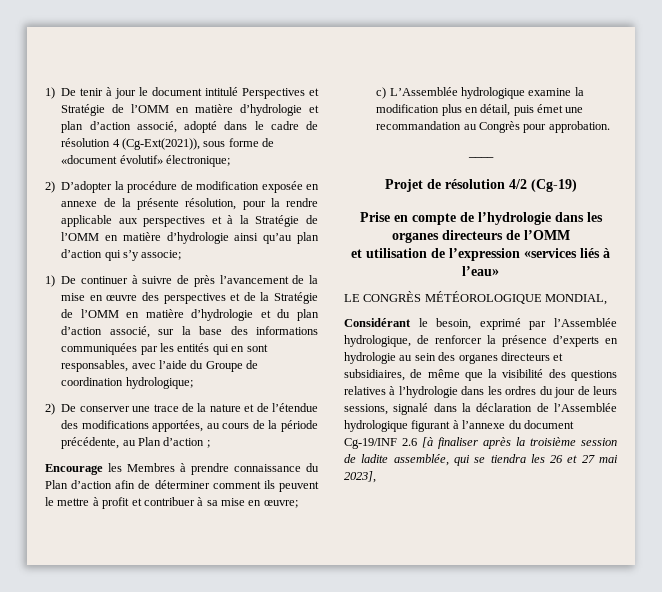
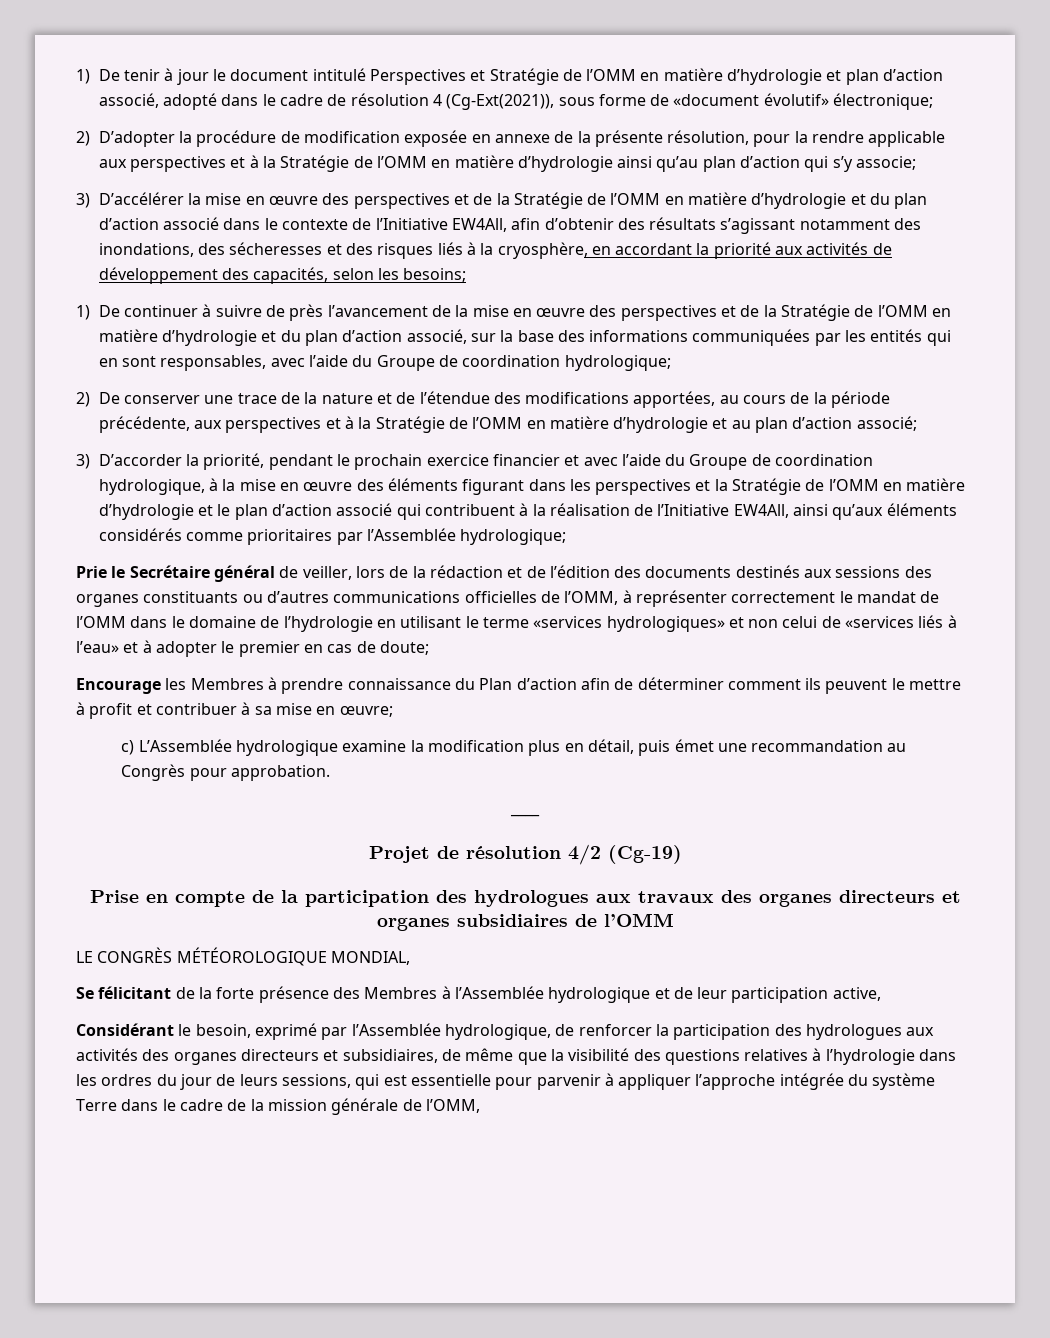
(182, 255) none -> [76,192,928,209] [98,217,922,234] [98,242,892,259] [98,267,467,284] // 3) D’accélérer la mise en œuvre des perspectives et de la Stratégie de l’OMM en matière d’hydrologie et du plan d’action associé dans le contexte de l’Initiative EW4All, afin d’obtenir des résultats s’agissant notamment des inondations, des sécheresses et des risques liés à la cryosphère, en accordant la priorité aux activités de développement des capacités, selon les besoins;
[122,437,210,448] au Plan d’action ; -> [193,416,917,433] [76,453,874,470] [98,478,966,495] [98,503,957,520] [98,528,567,545] [76,565,932,582] [76,590,940,607] [76,615,957,632] [76,640,429,657] aux perspectives et à la Stratégie de l’OMM en matière d’hydrologie et au plan d’action associé; // 3) D’accorder la priorité, pendant le prochain exercice financier et avec l’aide du Groupe de coordination hydrologique, à la mise en œuvre des éléments figurant dans les perspectives et la Stratégie de l’OMM en matière d’hydrologie et le plan d’action associé qui contribuent à la réalisation de l’Initiative EW4All, ainsi qu’aux éléments considérés comme prioritaires par l’Assemblée hydrologique; // Prie le Secrétaire général de veiller, lors de la rédaction et de l’édition des documents destinés aux sessions des organes constituants ou d’autres communications officielles de l’OMM, à représenter correctement le mandat de l’OMM dans le domaine de l’hydrologie en utilisant le terme «services hydrologiques» et non celui de «services liés à l’eau» et à adopter le premier en cas de doute;
[477,212,603,225] [391,230,570,243] [351,248,610,261] [462,266,499,276] [344,291,608,305] l’hydrologie dans les organes directeurs de l’OMM // et utilisation de l’expression «services liés à l’eau» // LE CONGRÈS MÉTÉOROLOGIQUE MONDIAL, -> [280,890,961,907] [376,913,674,931] [76,947,410,966] [76,986,881,1003] la participation des hydrologues aux travaux des organes directeurs et organes subsidiaires de l’OMM // LE CONGRÈS MÉTÉOROLOGIQUE MONDIAL, // Se félicitant de la forte présence des Membres à l’Assemblée hydrologique et de leur participation active,
[502,335,618,347] [344,352,436,364] présence d’experts en hydrologie au sein -> [673,1024,935,1040] [76,1048,138,1061] participation des hydrologues aux activités
[393,403,617,415] [344,420,574,432] [344,437,617,449] [344,454,618,466] [344,471,376,483] signalé dans la déclaration de l’Assemblée hydrologique figurant à l’annexe du document Cg-19/INF 2.6 [à finaliser après la troisième session de ladite assemblée, qui se tiendra les 26 et 27 mai 2023], -> [355,1073,936,1090] [76,1098,480,1115] qui est essentielle pour parvenir à appliquer l’approche intégrée du système Terre dans le cadre de la mission générale de l’OMM,

